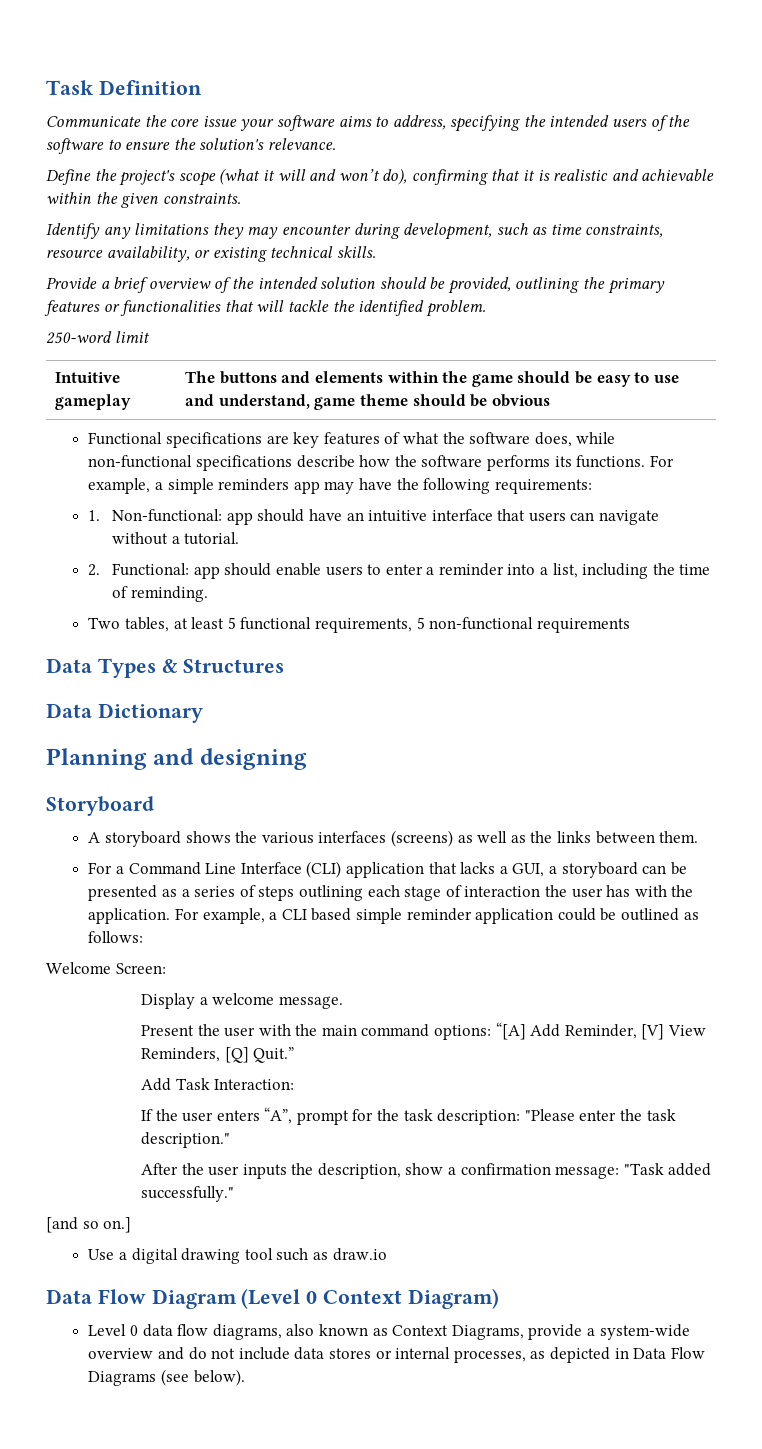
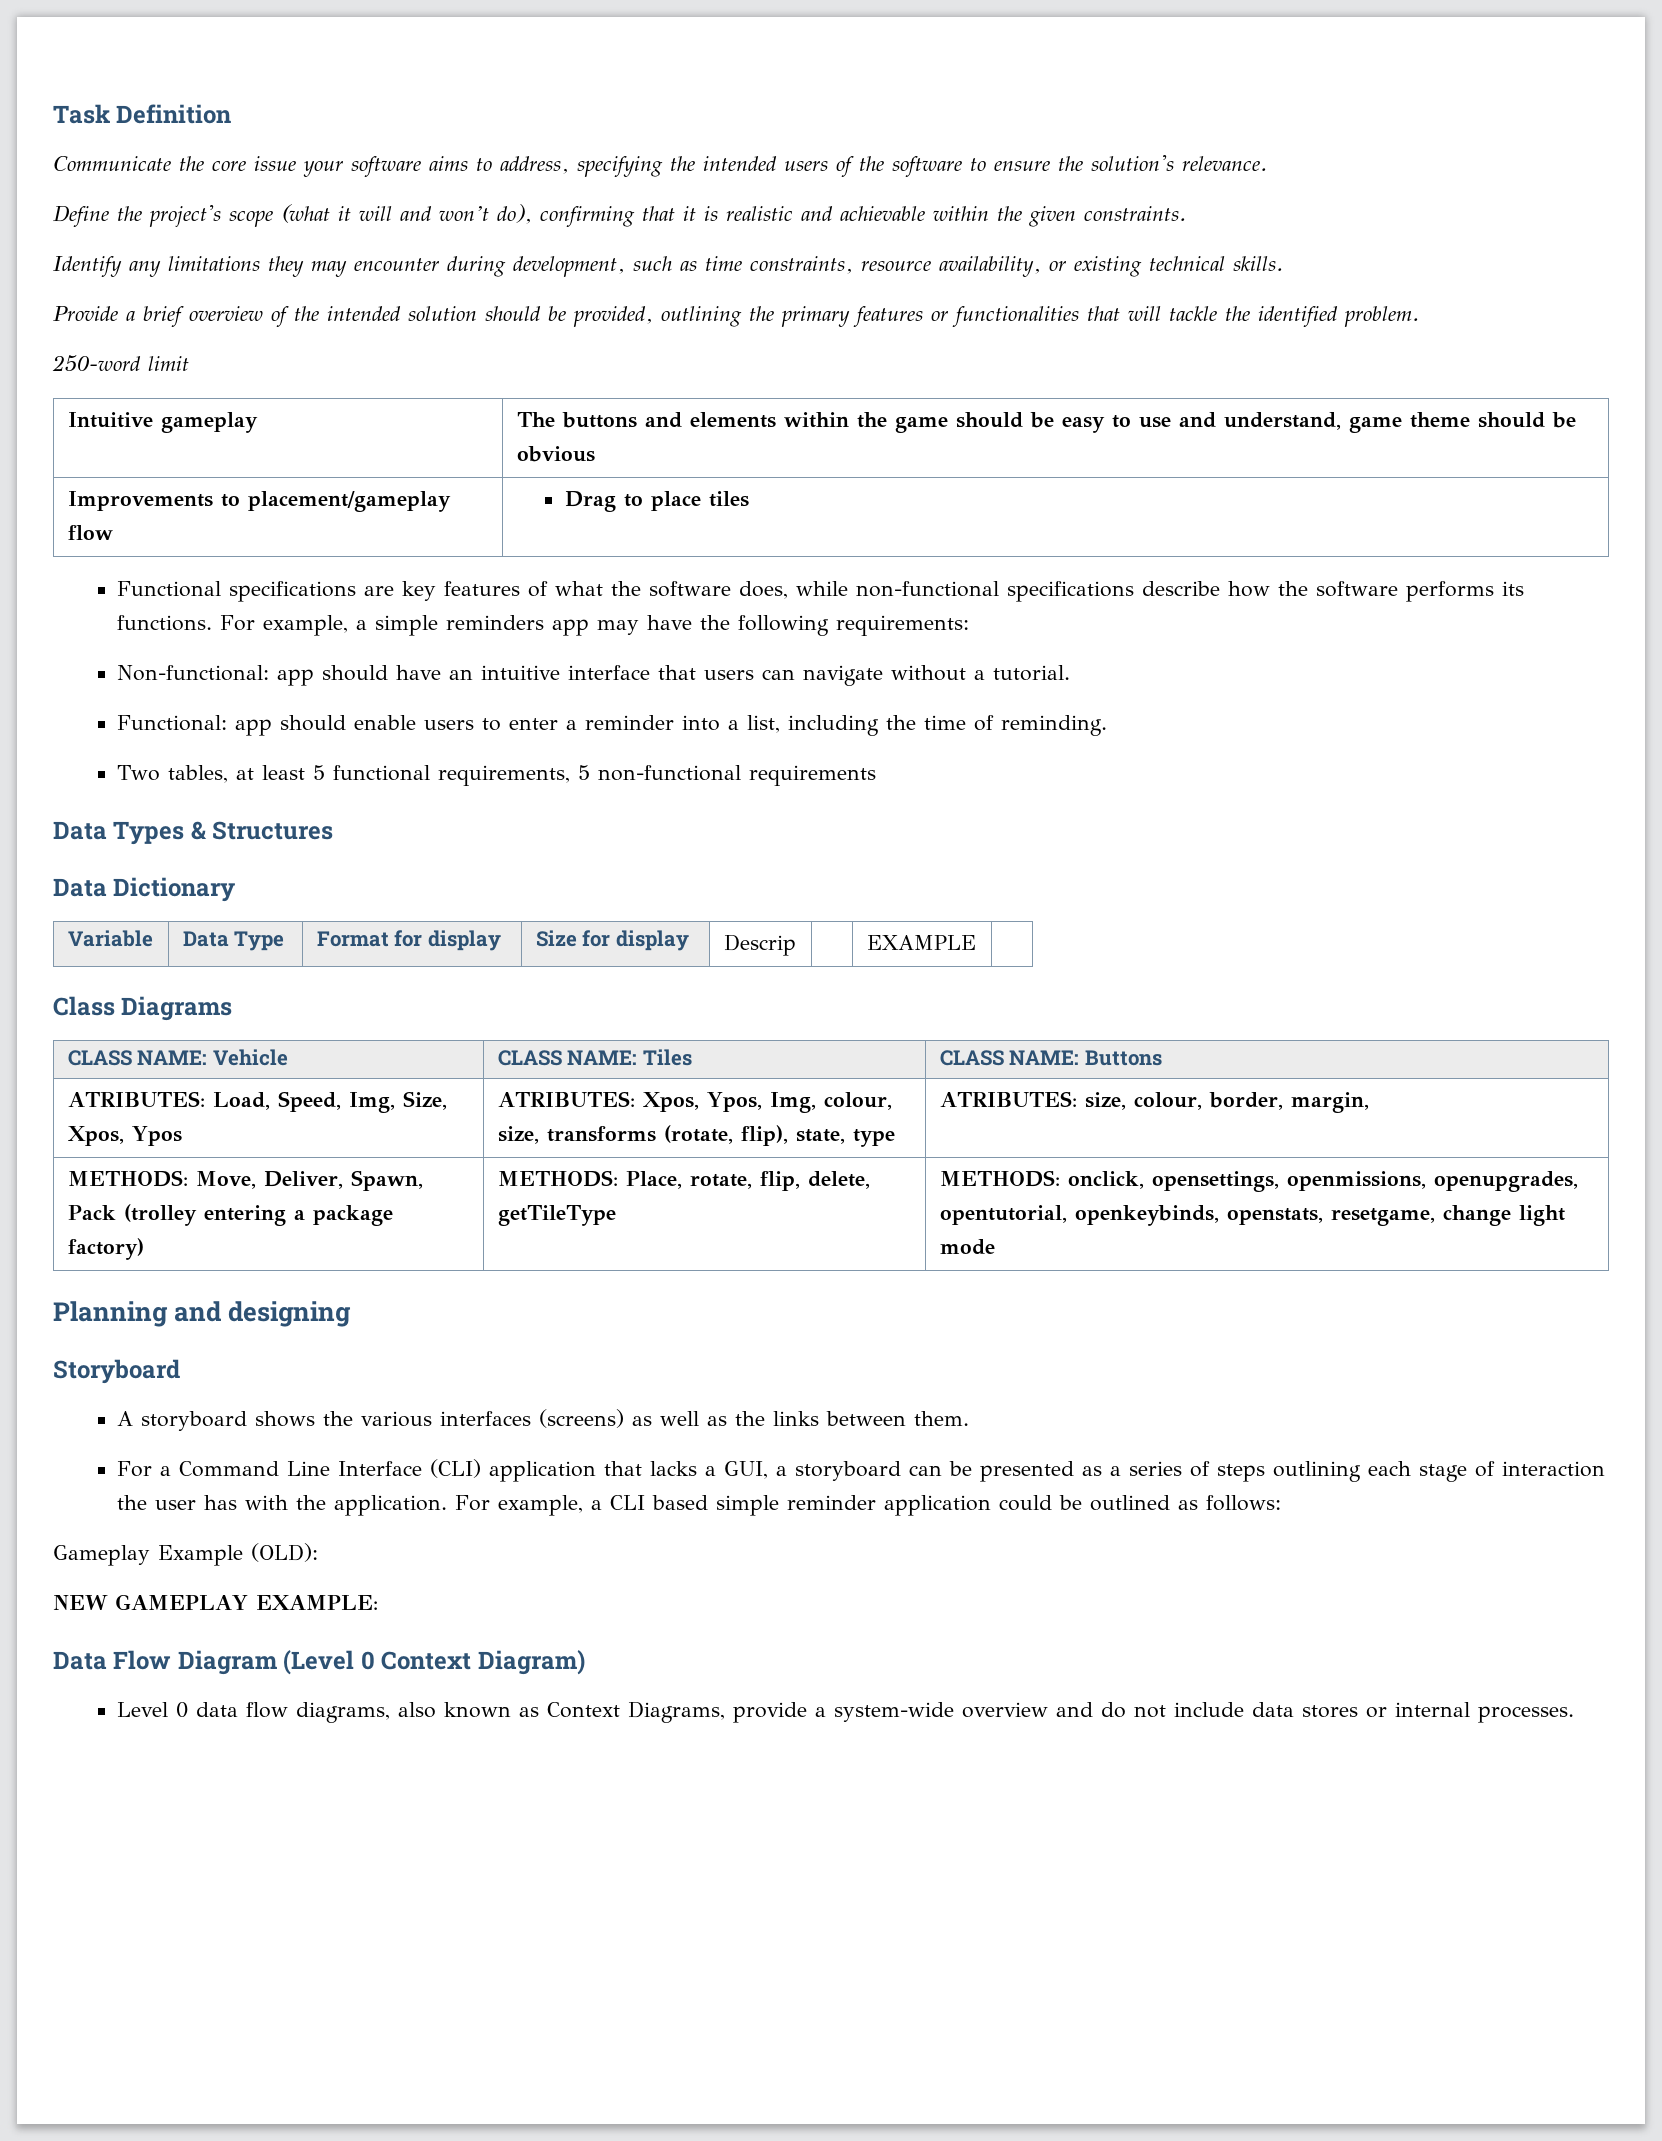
(550, 400) none -> [67,491,451,512] [67,525,113,540] [564,491,749,512] // Improvements to placement/gameplay flow | Drag to place tiles
[88,510,101,521] 1. -> (970, 625) none
[88,564,101,576] 2. -> (1071, 673) none
(203, 713) none -> [67,930,153,947] [182,931,285,951] [316,930,501,951] [535,930,689,951] [723,934,796,956] [866,935,976,950] [53,996,233,1021] [67,1049,288,1066] [497,1049,692,1066] [939,1050,1162,1066] [67,1091,447,1113] [67,1126,182,1146] [497,1091,892,1113] [497,1125,895,1147] [939,1091,1369,1113] [67,1170,423,1191] [67,1204,393,1226] [67,1238,144,1260] [497,1170,870,1191] [497,1205,616,1226] [939,1170,1578,1192] [939,1205,1565,1226] [939,1239,995,1255] // Variable | Data Type | Format for display | Size for display | Descrip | | EXAMPLE | // Class Diagrams // CLASS NAME: Vehicle | CLASS NAME: Tiles | CLASS NAME: Buttons // ATRIBUTES: Load, Speed, Img, Size, Xpos, Ypos | ATRIBUTES: Xpos, Ypos, Img, colour, size, transforms (rotate, flip), state, type | ATRIBUTES: size, colour, border, margin, // METHODS: Move, Deliver, Spawn, Pack (trolley entering a package factory) | METHODS: Place, rotate, flip, delete, getTileType | METHODS: onclick, opensettings, openmissions, openupgrades, opentutorial, openkeybinds, openstats, resetgame, change light mode
[46,962,166,974] [140,993,343,1009] [140,1022,707,1040] [140,1047,295,1063] [140,1078,295,1091] [140,1107,676,1125] [140,1132,230,1148] [140,1163,712,1179] [140,1186,234,1202] [46,1217,132,1233] [88,1248,387,1264] Welcome Screen: // Display a welcome message. // Present the user with the main command options: “[A] Add Reminder, [V] View Reminders, [Q] Quit.” // Add Task Interaction: // If the user enters “A”, prompt for the task description: "Please enter the task description." // After the user inputs the description, show a confirmation message: "Task added successfully." // [and so on.] // Use a digital drawing tool such as draw.io -> [53,1543,318,1566] [53,1594,378,1610] Gameplay Example (OLD): // NEW GAMEPLAY EXAMPLE:
[453,1347,705,1363] [88,1369,245,1386] processes, as depicted in Data Flow Diagrams (see below). -> [1478,1706,1575,1723] processes.

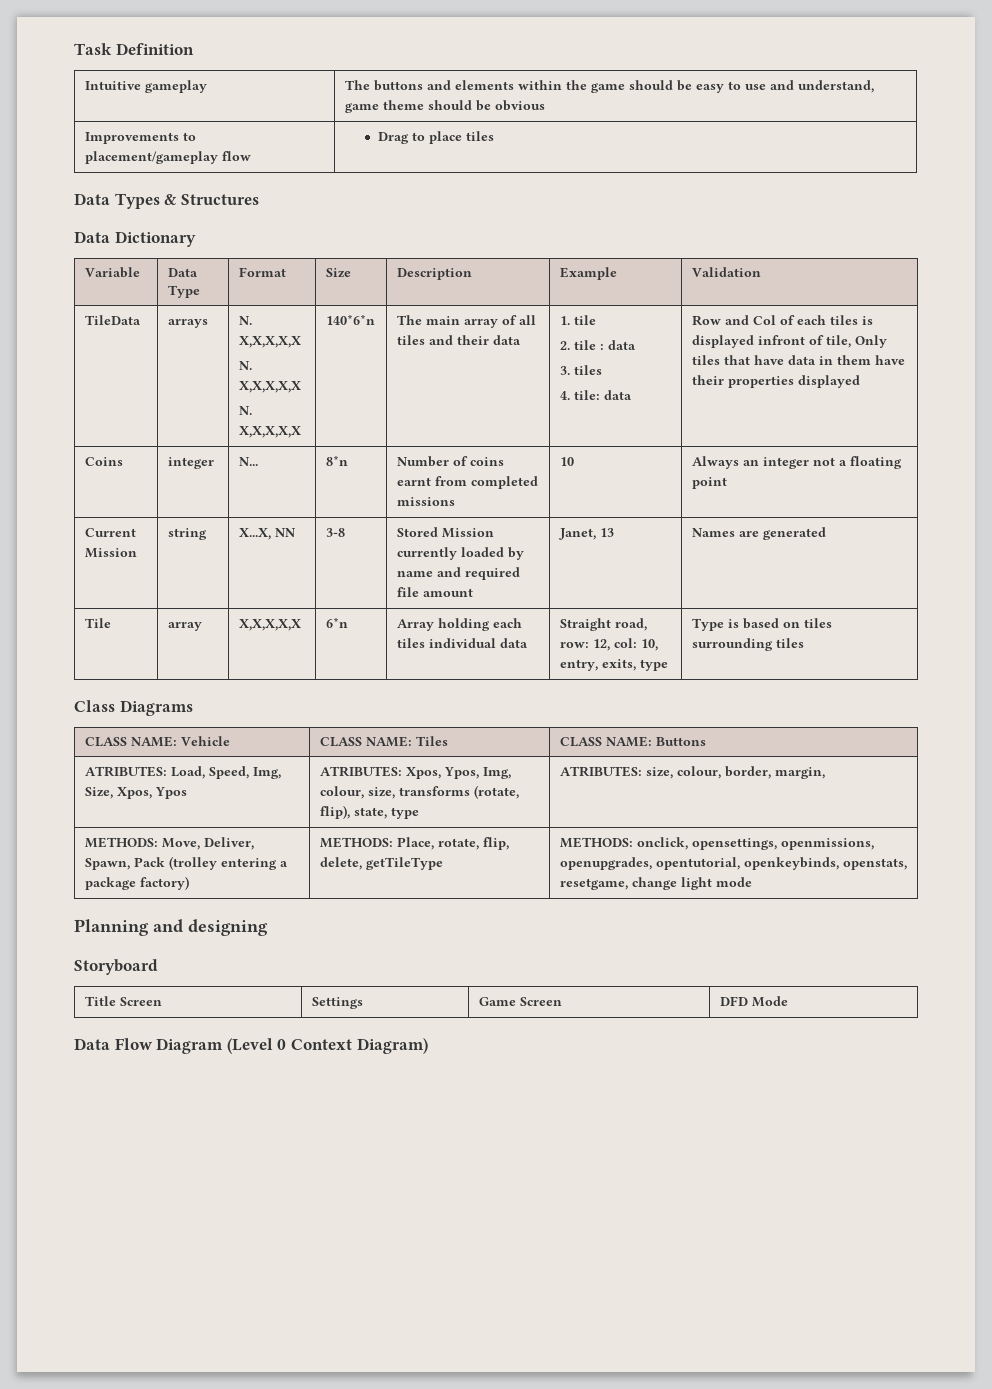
[53,155,1267,177] [53,204,1186,227] [53,256,1283,277] [53,306,1419,327] [52,355,189,372] // Communicate the core issue your software aims to address, specifying the intended users of the software to ensure the solution's relevance. // Define the project's scope (what it will and won’t do), confirming that it is realistic and achievable within the given constraints. // Identify any limitations they may encounter during development, such as time constraints, resource availability, or existing technical skills. // Provide a brief overview of the intended solution should be provided, outlining the primary features or functionalities that will tackle the identified problem. // 250-word limit -> (194, 49) none
[117,581,1525,602] [117,615,970,636] [117,665,1071,686] [117,715,1108,736] [117,765,876,786] // Functional specifications are key features of what the software does, while non-functional specifications describe how the software performs its functions. For example, a simple reminders app may have the following requirements: // Non-functional: app should have an intuitive interface that users can navigate without a tutorial. // Functional: app should enable users to enter a reminder into a list, including the time of reminding. // Two tables, at least 5 functional requirements, 5 non-functional requirements -> (494, 136) none
[394,930,501,951] for display -> (286, 272) none
[582,930,689,951] [723,934,796,956] [866,935,976,950] for display | Descrip | | EXAMPLE | -> [396,268,472,280] [559,267,617,280] [691,267,761,277] [84,315,141,325] [167,319,208,328] [238,316,252,325] [238,336,301,348] [238,361,252,370] [238,381,301,393] [238,406,252,415] [238,426,301,438] [325,314,375,325] [396,315,536,328] [396,335,521,345] [559,315,596,325] [559,340,636,350] [559,365,602,375] [559,390,632,400] [691,315,873,326] [691,335,887,348] [691,355,905,365] [691,375,860,388] [84,457,123,466] [167,457,214,469] [238,457,258,466] [325,455,348,466] [396,456,504,467] [396,476,538,489] [396,497,455,506] [559,457,574,466] [691,456,902,469] [691,477,727,489] [84,528,136,537] [84,548,137,558] [167,528,207,540] [238,528,296,540] [325,528,345,537] [396,527,494,538] [396,547,524,560] [396,567,520,580] [396,587,473,597] [558,528,614,540] [691,527,826,540] [84,618,111,628] [167,622,202,631] [238,619,301,631] [325,617,348,628] [396,618,522,631] [396,638,528,648] [559,618,647,631] [559,638,658,651] [559,659,668,671] [691,618,832,631] [691,638,804,651] | Description | Example | Validation // TileData | arrays | N. X,X,X,X,X // N. X,X,X,X,X // N. X,X,X,X,X | 140*6*n | The main array of all tiles and their data | 1. tile // 2. tile : data // 3. tiles // 4. tile: data | Row and Col of each tiles is displayed infront of tile, Only tiles that have data in them have their properties displayed // Coins | integer | N... | 8*n | Number of coins earnt from completed missions | 10 | Always an integer not a floating point // Current Mission | string | X...X, NN | 3-8 | Stored Mission currently loaded by name and required file amount | Janet, 13 | Names are generated // Tile | array | X,X,X,X,X | 6*n | Array holding each tiles individual data | Straight road, row: 12, col: 10, entry, exits, type | Type is based on tiles surrounding tiles
[117,1409,970,1431] [117,1459,1606,1482] [117,1495,1282,1516] [53,1543,318,1566] [53,1594,378,1610] // A storyboard shows the various interfaces (screens) as well as the links between them. // For a Command Line Interface (CLI) application that lacks a GUI, a storyboard can be presented as a series of steps outlining each stage of interaction the user has with the application. For example, a CLI based simple reminder application could be outlined as follows: // Gameplay Example (OLD): // NEW GAMEPLAY EXAMPLE: -> [84,996,162,1006] [311,997,363,1009] [478,997,562,1006] [719,996,788,1007] // Title Screen | Settings | Game Screen | DFD Mode
[117,1701,1575,1723] // Level 0 data flow diagrams, also known as Context Diagrams, provide a system-wide overview and do not include data stores or internal processes. -> (428, 1046) none

